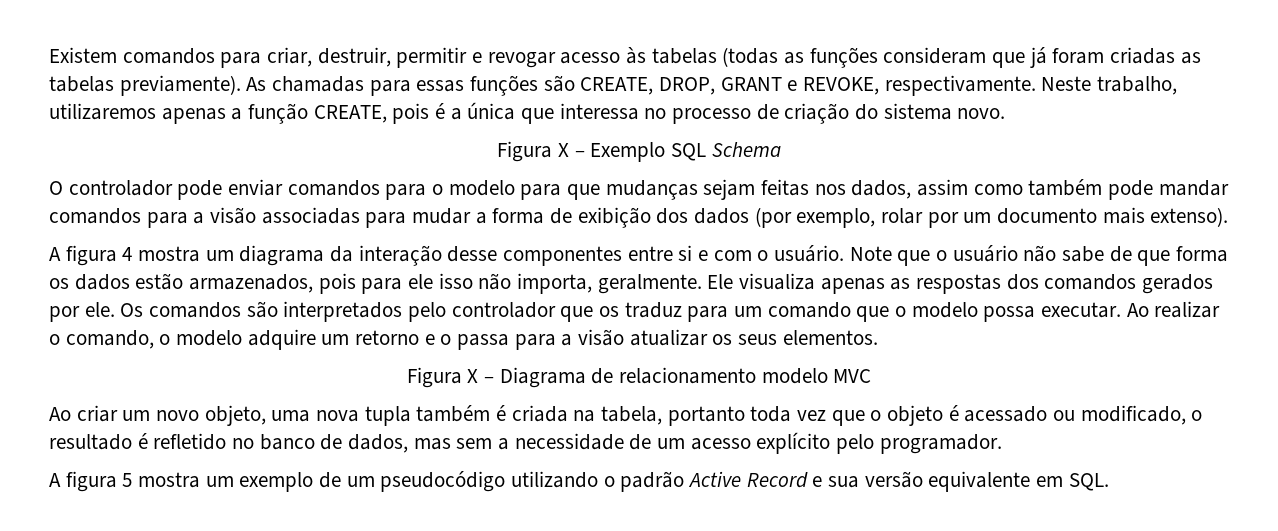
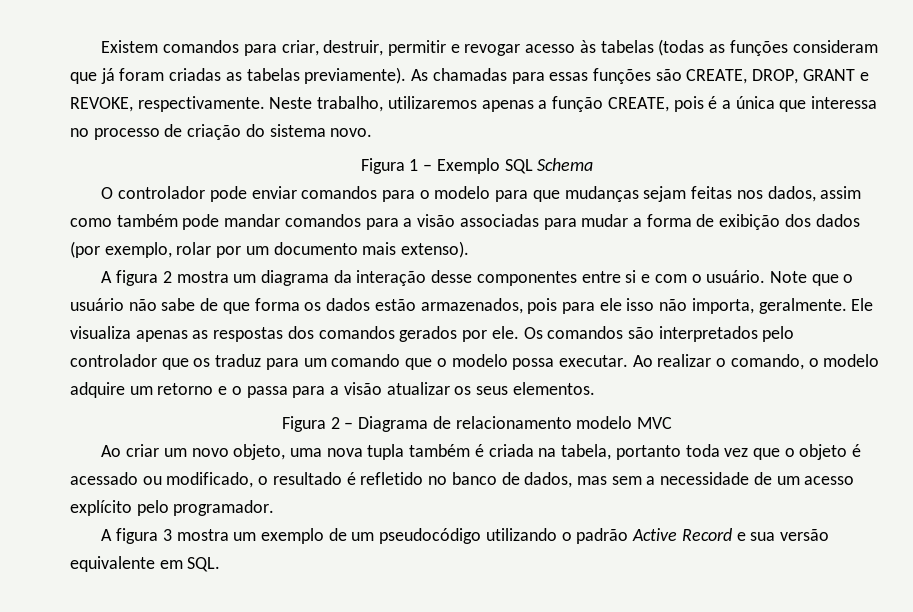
[557,143,569,157] X -> [409,159,419,171] 1
[122,247,133,261] 4 -> [162,271,172,283] 2
[467,369,479,383] X -> [330,417,340,429] 2
[122,473,133,487] 5 -> [162,529,172,541] 3

